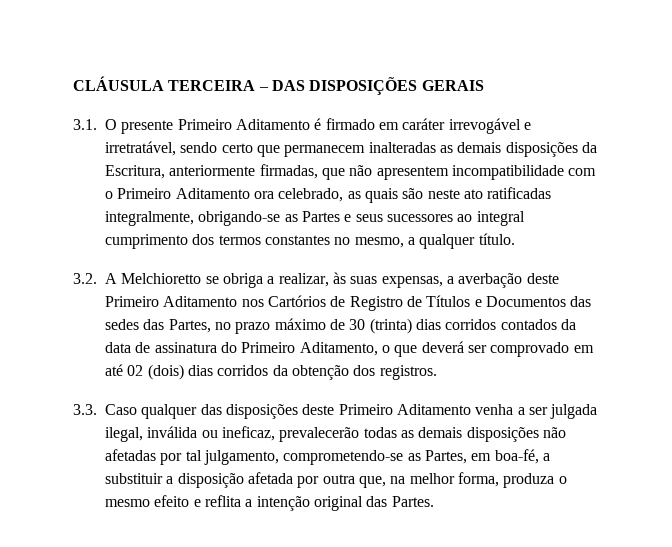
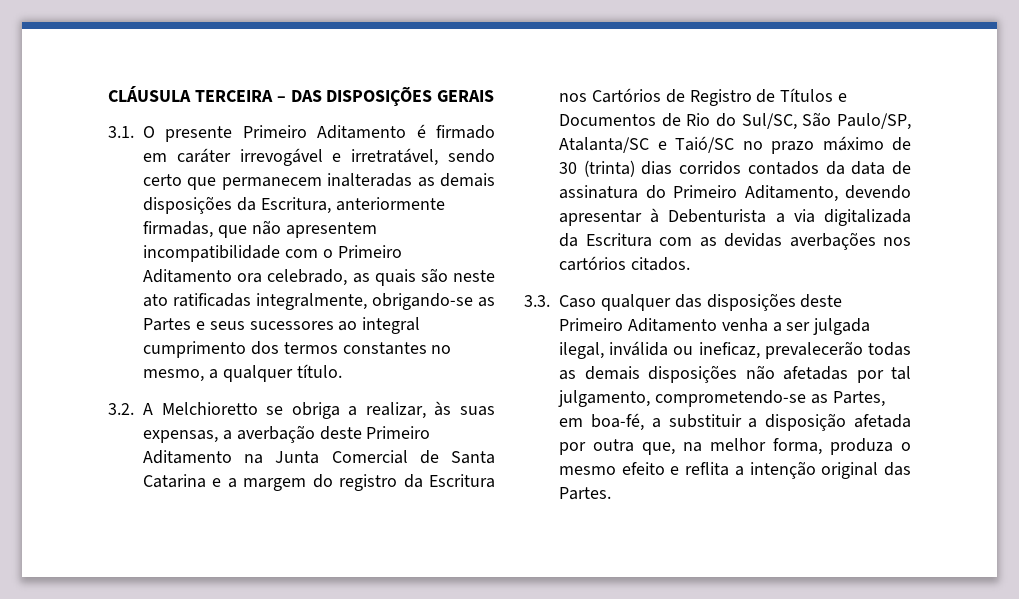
(238, 301) none -> [244,450,495,464] [143,474,496,491] na Junta Comercial de Santa Catarina e a margem do registro da Escritura
[570,296,592,307] [105,319,211,333] das sedes das Partes, -> [661,112,912,130] [559,136,734,153] de Rio do Sul/SC, São Paulo/SP, Atalanta/SC e Taió/SC
[381,341,594,357] [105,364,437,380] o que deverá ser comprovado em até 02 (dois) dias corridos da obtenção dos registros. -> [845,185,911,199] [559,208,911,226] [559,232,911,250] [559,256,690,271] devendo apresentar à Debenturista a via digitalizada da Escritura com as devidas averbações nos cartórios citados.

